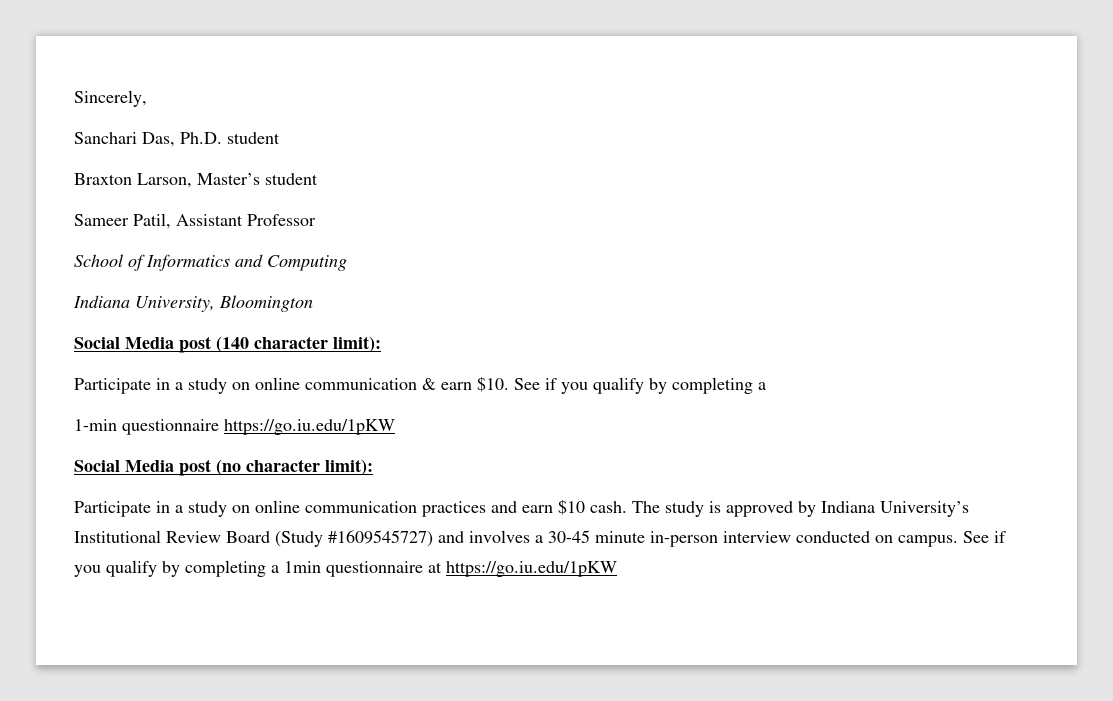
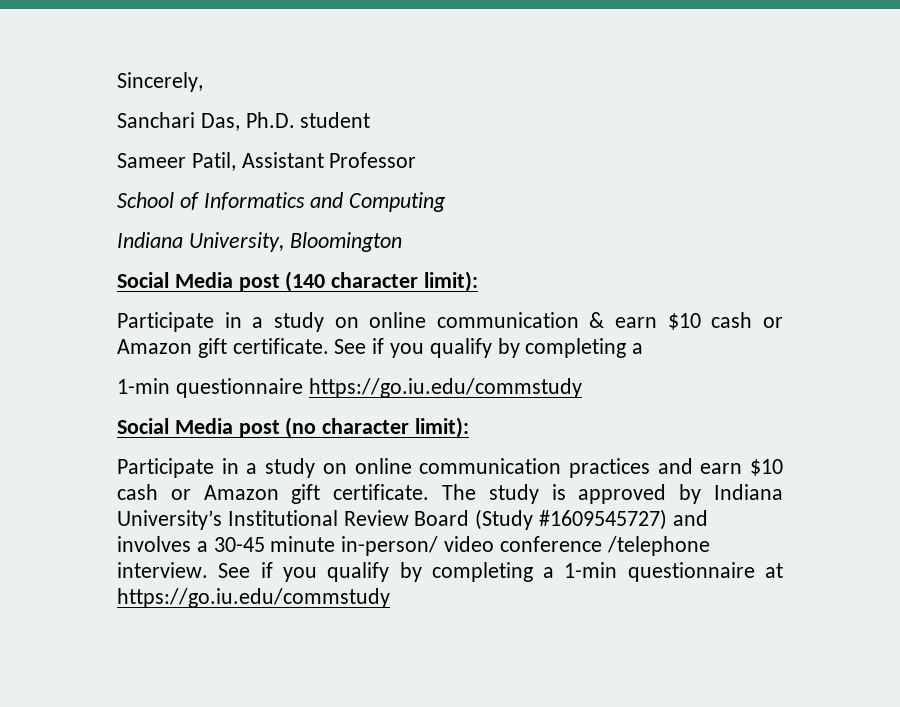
[74,173,318,188] // Braxton Larson, Master’s student -> (371, 120) none
[477,376,509,392] $10. -> [667,312,783,330] [117,338,329,358] $10 cash or Amazon gift certificate.
[224,419,395,435] https://go.iu.edu/1pKW -> [308,378,582,398] https://go.iu.edu/commstudy
[590,501,627,513] cash. -> [117,484,430,504] cash or Amazon gift certificate.
[650,531,1006,547] [74,560,321,577] in-person interview conducted on campus. See if you qualify by completing a 1min -> [341,536,710,556] [117,562,618,582] in-person/ video conference /telephone interview. See if you qualify by completing a 1-min
[446,561,617,577] https://go.iu.edu/1pKW -> [117,588,390,608] https://go.iu.edu/commstudy

